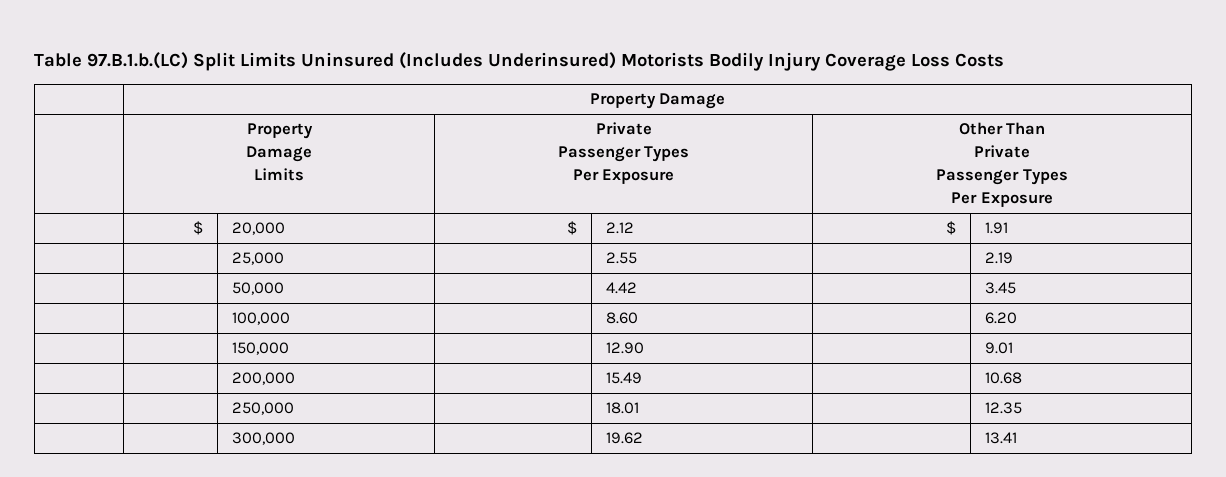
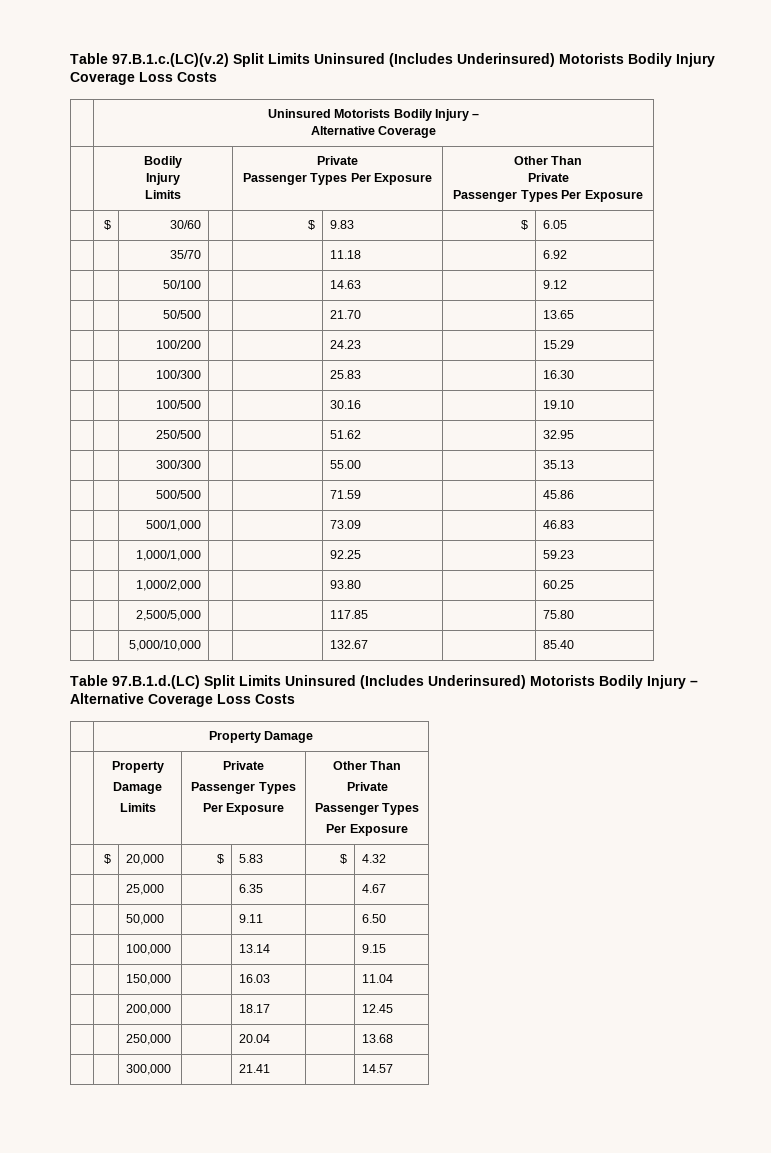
[34,52,188,69] Table 97.B.1.b.(LC) -> [70,53,229,67] Table 97.B.1.c.(LC)(v.2)
(1004, 60) none -> [267,109,480,121] [310,126,437,138] [144,156,182,168] [146,173,180,185] [145,190,181,199] [317,156,358,165] [242,173,433,185] [513,156,583,165] [527,173,569,182] [453,190,643,202] [103,220,111,230] [169,220,201,229] [307,220,315,230] [330,220,355,229] [520,220,528,230] [543,220,568,229] [169,250,201,259] [330,250,362,259] [543,250,568,259] [162,280,201,289] [330,280,362,289] [543,280,568,289] [162,310,201,319] [330,310,362,319] [543,310,575,319] [155,340,201,349] [330,340,362,349] [543,340,575,349] [155,370,201,379] [330,370,362,379] [543,370,575,379] [155,400,201,409] [330,400,362,409] [543,400,575,409] [155,430,201,439] [330,430,362,439] [543,430,575,439] [155,460,201,469] [330,460,362,469] [543,460,575,469] [155,490,201,499] [330,490,362,499] [543,490,575,499] [145,520,201,531] [330,520,362,529] [543,520,575,529] [135,550,201,561] [330,550,362,559] [543,550,575,559] [135,580,201,591] [330,580,362,589] [543,580,575,589] [135,610,201,621] [330,610,369,619] [543,610,575,619] [128,640,201,651] [330,640,369,649] [543,640,575,649] [70,675,698,689] [70,693,295,707] // | Uninsured Motorists Bodily Injury – // Alternative Coverage // | Bodily // Injury // Limits | Private // Passenger Types Per Exposure | Other Than // Private // Passenger Types Per Exposure // | $ | 30/60 | | $ | 9.83 | $ | 6.05 // | | 35/70 | | | 11.18 | | 6.92 // | | 50/100 | | | 14.63 | | 9.12 // | | 50/500 | | | 21.70 | | 13.65 // | | 100/200 | | | 24.23 | | 15.29 // | | 100/300 | | | 25.83 | | 16.30 // | | 100/500 | | | 30.16 | | 19.10 // | | 250/500 | | | 51.62 | | 32.95 // | | 300/300 | | | 55.00 | | 35.13 // | | 500/500 | | | 71.59 | | 45.86 // | | 500/1,000 | | | 73.09 | | 46.83 // | | 1,000/1,000 | | | 92.25 | | 59.23 // | | 1,000/2,000 | | | 93.80 | | 60.25 // | | 2,500/5,000 | | | 117.85 | | 75.80 // | | 5,000/10,000 | | | 132.67 | | 85.40 // Table 97.B.1.d.(LC) Split Limits Uninsured (Includes Underinsured) Motorists Bodily Injury – Alternative Coverage Loss Costs
[605,222,634,234] [946,221,957,235] [984,222,1008,234] 2.12 | $ | 1.91 -> [239,854,264,863] [339,854,347,864] [362,854,387,863] 5.83 | $ | 4.32
[605,252,637,264] [984,252,1013,264] 2.55 | | 2.19 -> [239,884,264,893] [362,884,387,893] 6.35 | | 4.67
[605,282,637,294] [984,282,1016,294] 4.42 | | 3.45 -> [239,914,264,923] [362,914,387,923] 9.11 | | 6.50
[605,312,638,324] [984,312,1017,324] 8.60 | | 6.20 -> [239,944,271,953] [362,944,387,953] 13.14 | | 9.15
[605,342,644,354] [984,342,1013,354] 12.90 | | 9.01 -> [239,974,271,983] [362,974,394,983] 16.03 | | 11.04
[605,372,642,384] [984,372,1022,384] 15.49 | | 10.68 -> [239,1004,271,1013] [362,1004,394,1013] 18.17 | | 12.45
[605,402,639,414] [984,402,1022,414] 18.01 | | 12.35 -> [239,1034,271,1043] [362,1034,394,1043] 20.04 | | 13.68
[605,432,643,444] [984,432,1017,444] 19.62 | | 13.41 -> [239,1064,271,1073] [362,1064,394,1073] 21.41 | | 14.57

